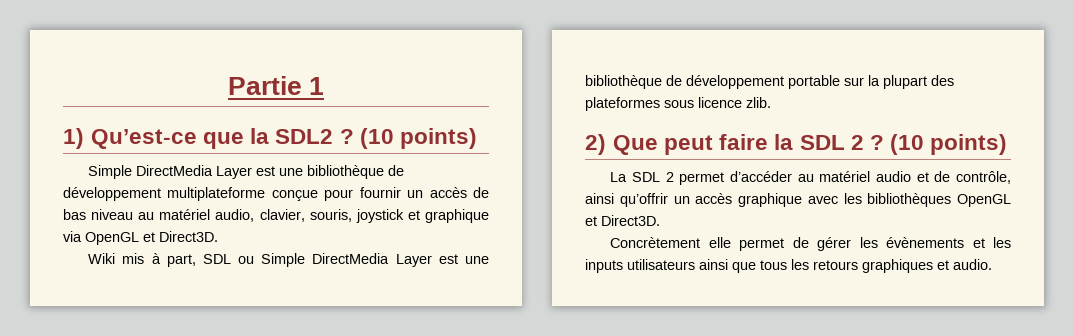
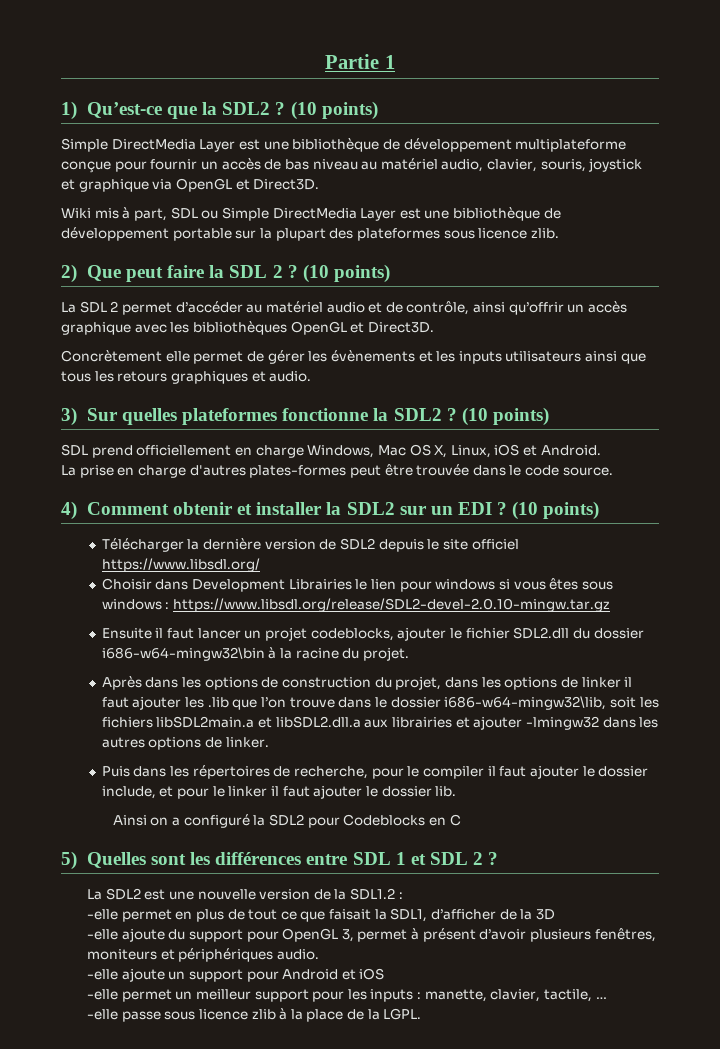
(992, 264) none -> [61,407,549,426] [61,444,601,458] [61,464,613,478] [61,501,600,520] [101,538,519,552] [101,558,260,572] [101,578,613,592] [101,598,611,612] [101,627,644,641] [101,647,409,661] [101,676,633,690] [101,696,659,710] [101,716,659,730] [101,737,269,750] [101,765,649,779] [101,785,457,799] [112,814,461,828] [61,851,499,870] [86,888,403,900] [86,908,555,922] [86,928,656,942] [86,948,319,962] [86,968,385,982] [86,989,607,1002] [86,1008,422,1022] // 3) Sur quelles plateformes fonctionne la SDL2 ? (10 points) // SDL prend officiellement en charge Windows, Mac OS X, Linux, iOS et Android. // La prise en charge d'autres plates-formes peut être trouvée dans le code source. // 4) Comment obtenir et installer la SDL2 sur un EDI ? (10 points) // Télécharger la dernière version de SDL2 depuis le site officiel https://www.libsdl.org/ // Choisir dans Development Librairies le lien pour windows si vous êtes sous windows : https://www.libsdl.org/release/SDL2-devel-2.0.10-mingw.tar.gz // Ensuite il faut lancer un projet codeblocks, ajouter le fichier SDL2.dll du dossier i686-w64-mingw32\bin à la racine du projet. // Après dans les options de construction du projet, dans les options de linker il faut ajouter les .lib que l’on trouve dans le dossier i686-w64-mingw32\lib, soit les fichiers libSDL2main.a et libSDL2.dll.a aux librairies et ajouter -lmingw32 dans les autres options de linker. // Puis dans les répertoires de recherche, pour le compiler il faut ajouter le dossier include, et pour le linker il faut ajouter le dossier lib. // Ainsi on a configuré la SDL2 pour Codeblocks en C // 5) Quelles sont les différences entre SDL 1 et SDL 2 ? // La SDL2 est une nouvelle version de la SDL1.2 : // -elle permet en plus de tout ce que faisait la SDL1, d’afficher de la 3D // -elle ajoute du support pour OpenGL 3, permet à présent d’avoir plusieurs fenêtres, moniteurs et périphériques audio. // -elle ajoute un support pour Android et iOS // -elle permet un meilleur support pour les inputs : manette, clavier, tactile, … // -elle passe sous licence zlib à la place de la LGPL.

